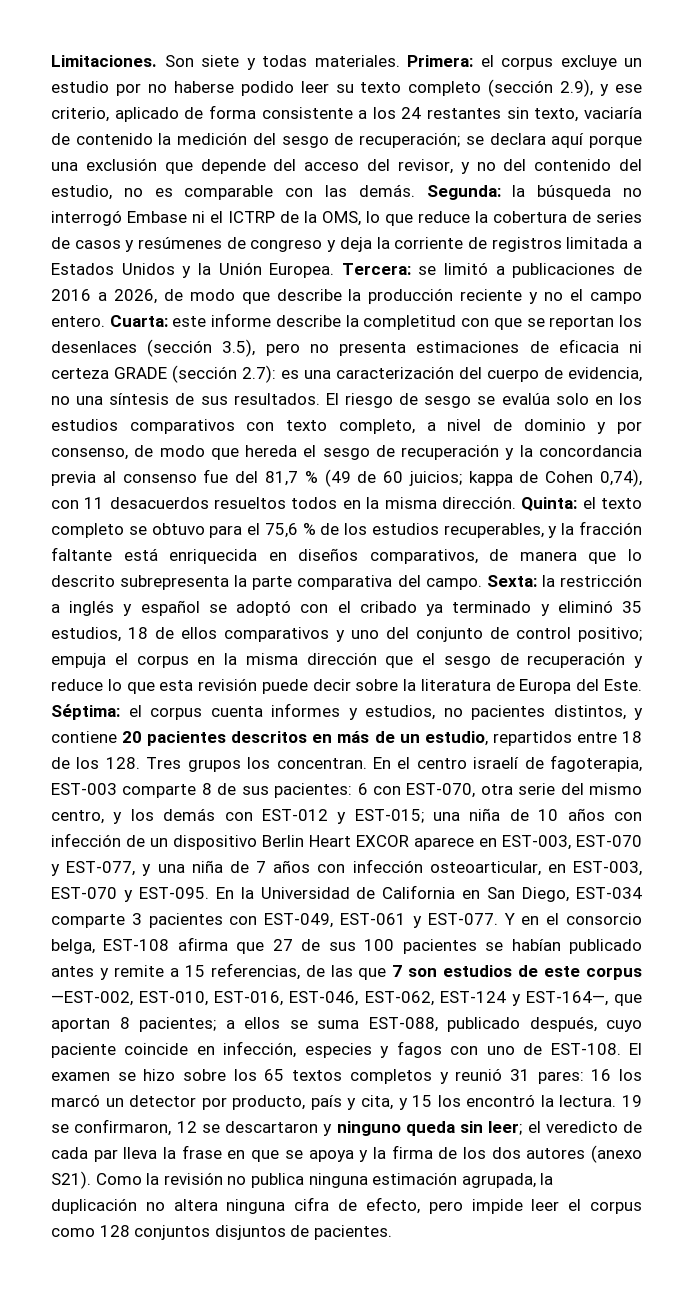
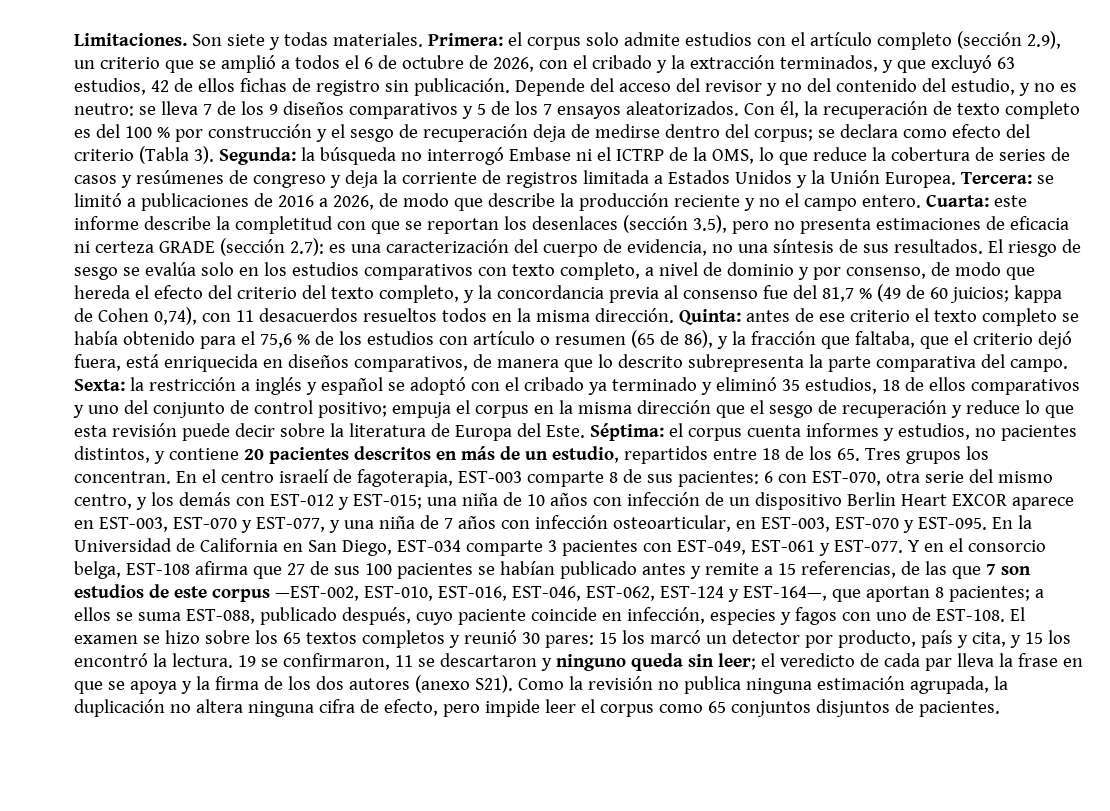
[560,55,642,70] [51,79,642,97] [51,105,642,122] [51,132,643,148] [51,158,266,174] excluye un estudio por no haberse podido leer su texto completo (sección 2.9), y ese criterio, aplicado de forma consistente a los 24 restantes sin texto, vaciaría de contenido la medición del sesgo de recuperación; se declara aquí porque una exclusión que depende -> [585,31,1061,50] [74,55,1015,73] [74,78,585,96] solo admite estudios con el artículo completo (sección 2.9), un criterio que se amplió a todos el 6 de octubre de 2026, con el cribado y la extracción terminados, y que excluyó 63 estudios, 42 de ellos fichas de registro sin publicación. Depende
[397,159,453,174] revisor, -> [704,80,762,92] revisor
(112, 192) none -> [1018,83,1030,96] y
[184,184,415,200] comparable con las demás. -> [74,101,1080,119] [74,124,1030,142] [74,146,214,164] neutro: se lleva 7 de los 9 diseños comparativos y 5 de los 7 ensayos aleatorizados. Con él, la recuperación de texto completo es del 100 % por construcción y el sesgo de recuperación deja de medirse dentro del corpus; se declara como efecto del criterio (Tabla 3).
[322,444,500,460] sesgo de recuperación -> [153,285,459,303] efecto del criterio del texto completo,
(578, 504) none -> [745,308,910,322] antes de ese criterio
[151,523,205,535] obtuvo -> [74,331,195,345] había obtenido
[443,521,642,538] [51,547,112,561] recuperables, y la fracción faltante -> [438,330,1072,349] [74,354,121,371] con artículo o resumen (65 de 86), y la fracción que faltaba, que el criterio dejó fuera,
[105,757,140,769] 128. -> [836,448,860,461] 65.
[509,1069,612,1084] 31 pares: 16 -> [521,632,617,648] 30 pares: 15
[176,1121,197,1133] 12 -> [394,655,413,667] 11
[99,1225,130,1237] 128 -> [707,701,726,713] 65

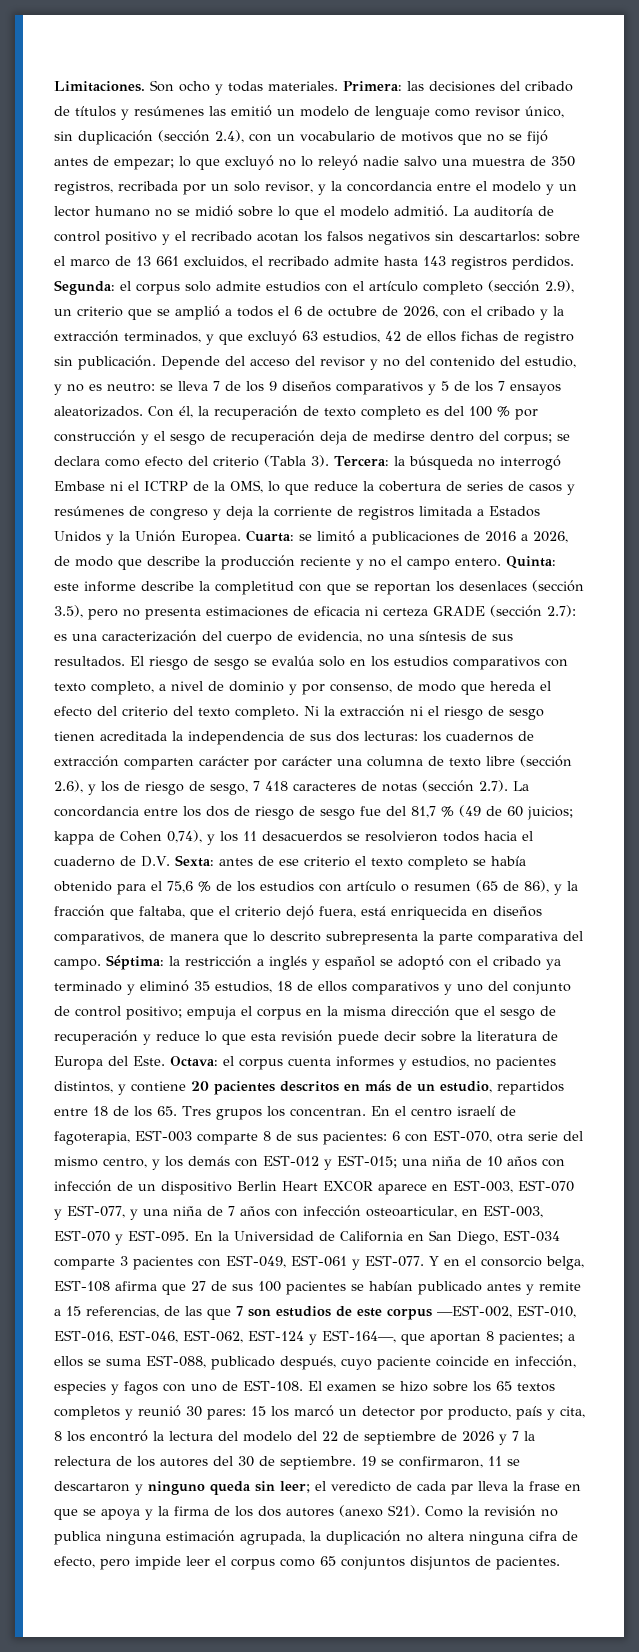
[226,34,265,46] siete -> [179,81,210,92] ocho
(503, 39) none -> [407,81,573,92] [54,105,564,120] [54,130,548,145] [54,155,575,170] [54,181,577,195] [54,205,554,220] [54,231,580,245] [54,256,574,270] [54,280,115,295] las decisiones del cribado de títulos y resúmenes las emitió un modelo de lenguaje como revisor único, sin duplicación (sección 2.4), con un vocabulario de motivos que no se fijó antes de empezar; lo que excluyó no lo releyó nadie salvo una muestra de 350 registros, recribada por un solo revisor, y la concordancia entre el modelo y un lector humano no se midió sobre lo que el modelo admitió. La auditoría de control positivo y el recribado acotan los falsos negativos sin descartarlos: sobre el marco de 13 661 excluidos, el recribado admite hasta 143 registros perdidos. Segunda:
[218,147,296,165] Segunda: -> [333,456,389,466] Tercera:
[960,172,1032,184] Tercera: -> [246,530,294,542] Cuarta:
[925,194,989,207] Cuarta: -> [506,556,556,569] Quinta:
[378,285,758,303] completo, y la concordancia previa al consenso -> [235,705,544,720] [54,731,534,745] [54,755,572,770] [54,780,529,795] [54,806,355,820] completo. Ni la extracción ni el riesgo de sesgo tienen acreditada la independencia de sus dos lecturas: los cuadernos de extracción comparten carácter por carácter una columna de texto libre (sección 2.6), y los de riesgo de sesgo, 7 418 caracteres de notas (sección 2.7). La concordancia entre los dos de riesgo de sesgo
[201,308,741,325] con 11 desacuerdos resueltos todos en la misma dirección. Quinta: -> [207,831,533,845] [54,855,214,867] y los 11 desacuerdos se resolvieron todos hacia el cuaderno de D.V. Sexta:
[74,379,125,391] Sexta: -> [106,955,164,970] Séptima:
[589,423,664,441] Séptima: -> [170,1056,218,1067] Octava:
[1009,632,1043,648] y 15 -> [54,1431,62,1441] 8
[171,653,233,668] lectura. -> [169,1431,535,1445] [54,1456,356,1470] lectura del modelo del 22 de septiembre de 2026 y 7 la relectura de los autores del 30 de septiembre.

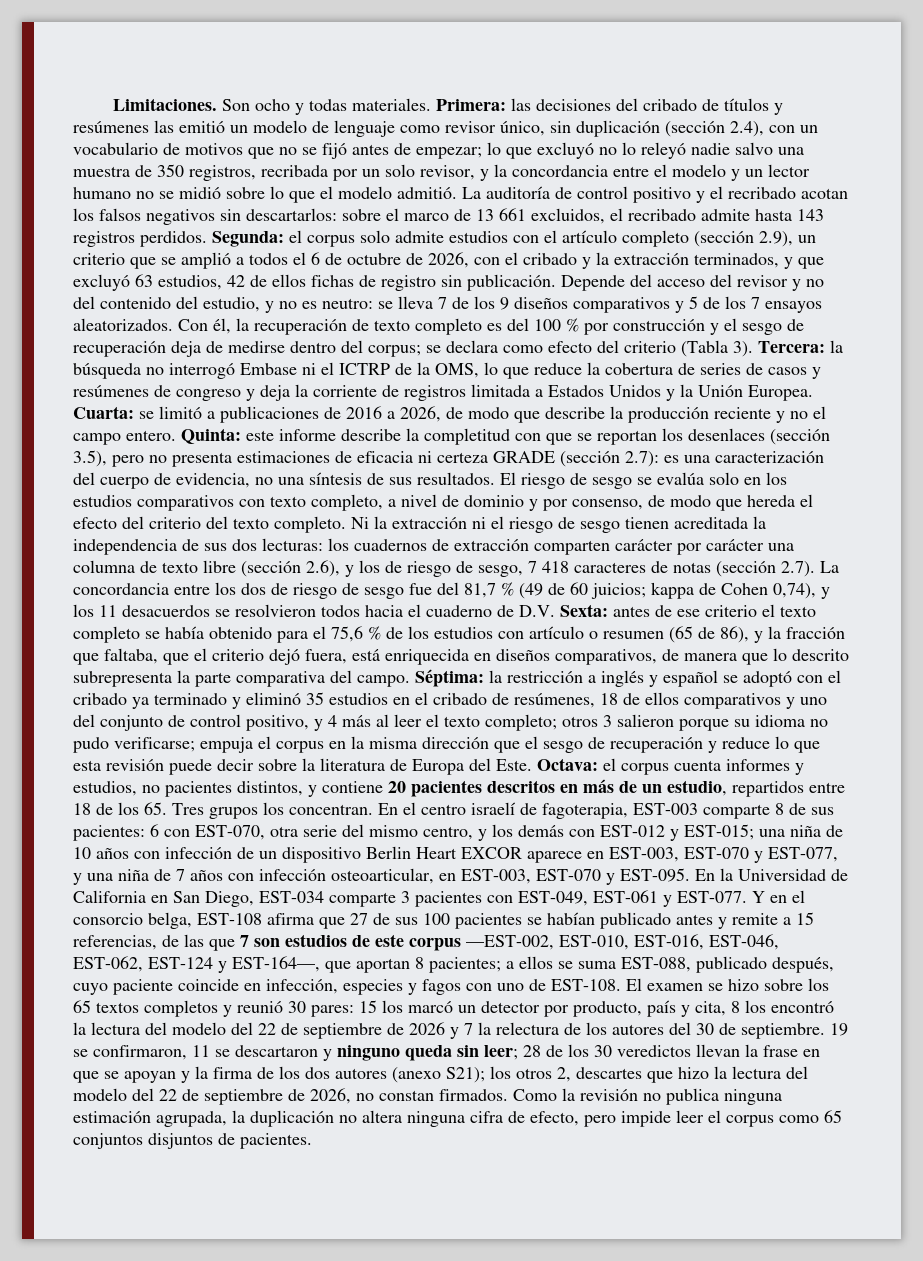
[215,981,272,993] estudios, -> [329,692,595,708] estudios en el cribado de resúmenes,
[126,1006,182,1020] positivo; -> [246,714,828,731] [73,737,195,753] positivo, y 4 más al leer el texto completo; otros 3 salieron porque su idioma no pudo verificarse;
[315,1481,508,1495] el veredicto de cada par lleva -> [523,1044,740,1057] 28 de los 30 veredictos llevan
[101,1509,140,1520] apoya -> [124,1071,176,1083] apoyan
[388,1505,420,1517] S21). -> [446,1066,808,1083] [73,1088,508,1105] S21); los otros 2, descartes que hizo la lectura del modelo del 22 de septiembre de 2026, no constan firmados.

